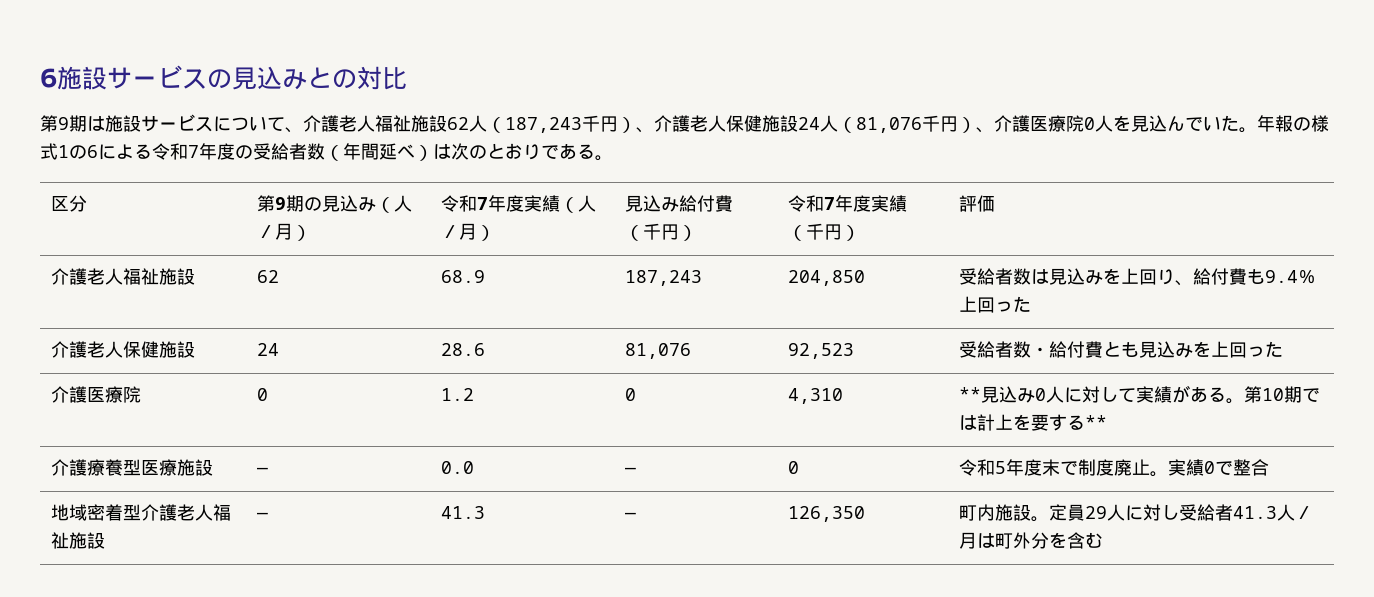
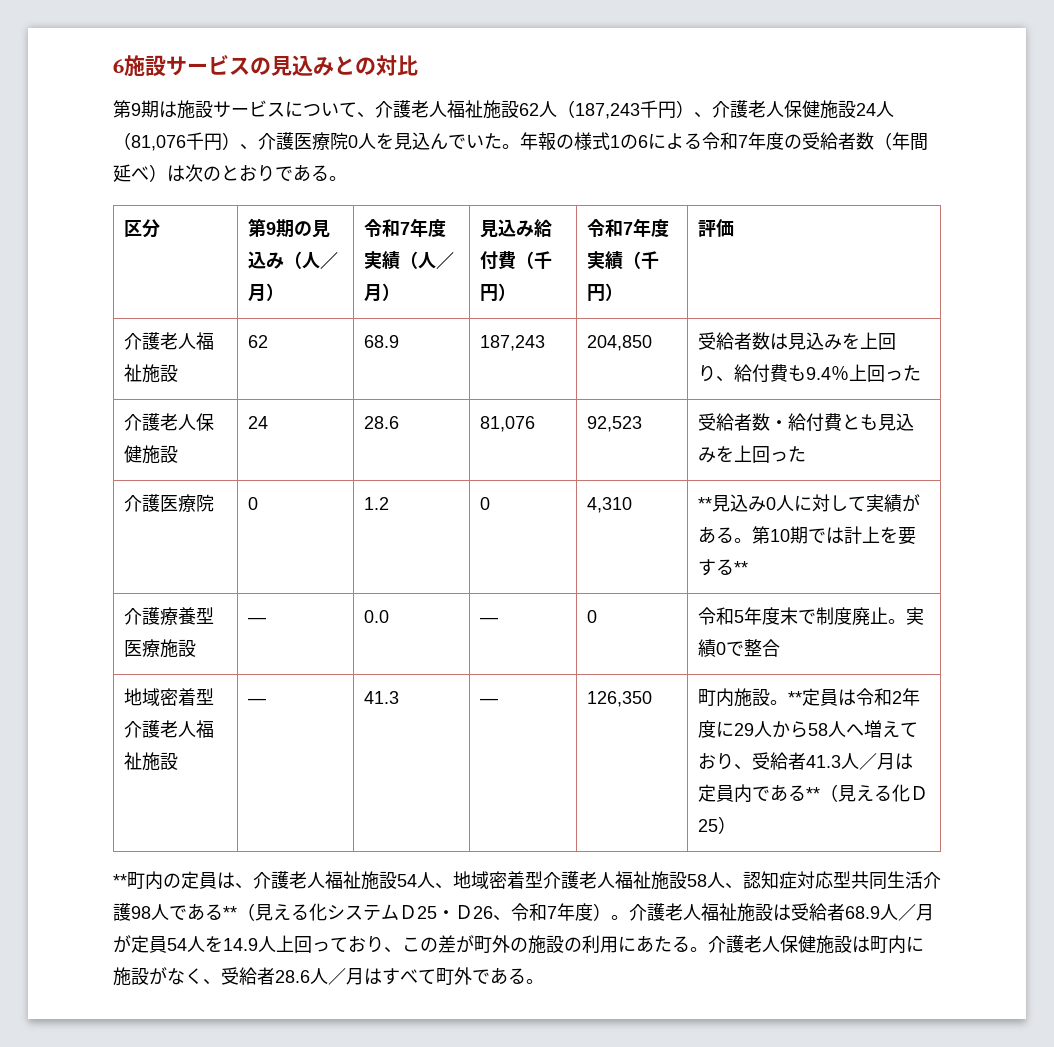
[1049,504,1180,521] 定員29人に対し -> [787,688,920,706] [697,720,918,738] [697,753,752,770] **定員は令和2年度に29人から58人へ増えており、
[995,532,1104,549] 町外分を含む -> [697,784,928,803] [697,816,736,834] [113,871,941,890] [113,903,934,922] [113,935,924,954] [113,967,544,986] 定員内である**（見える化Ｄ25） // **町内の定員は、介護老人福祉施設54人、地域密着型介護老人福祉施設58人、認知症対応型共同生活介護98人である**（見える化システムＤ25・Ｄ26、令和7年度）。介護老人福祉施設は受給者68.9人／月が定員54人を14.9人上回っており、この差が町外の施設の利用にあたる。介護老人保健施設は町内に施設がなく、受給者28.6人／月はすべて町外である。

